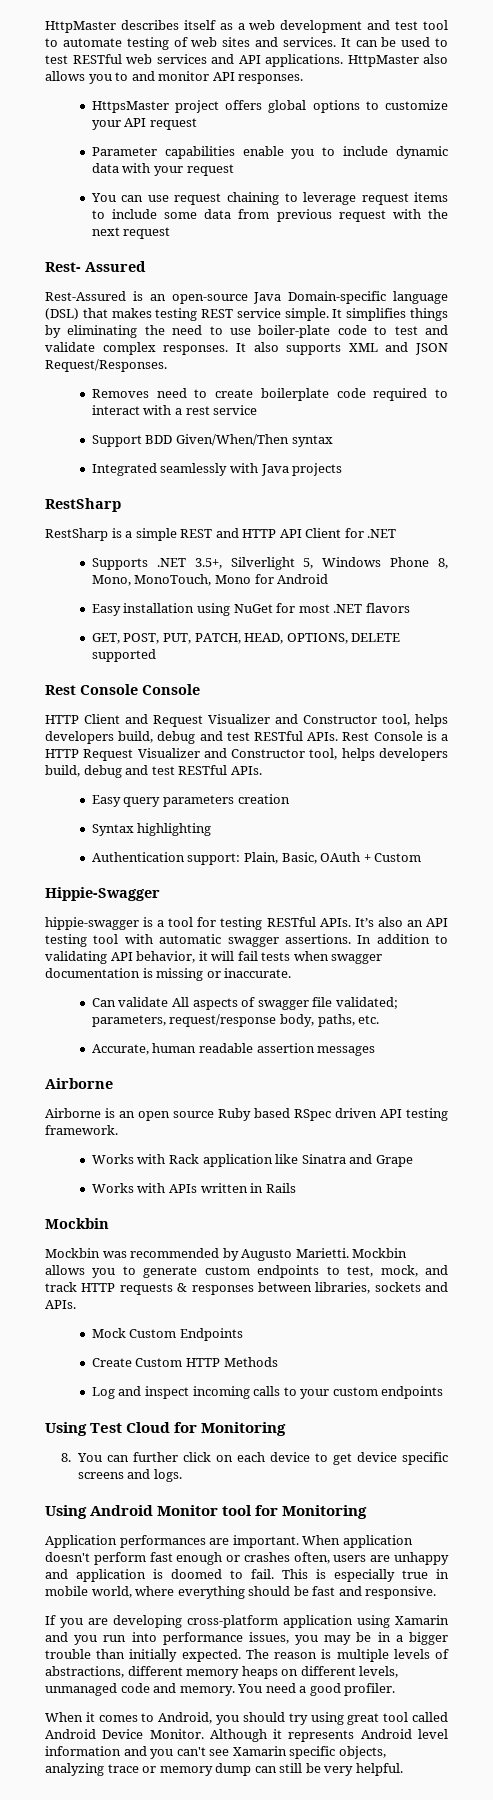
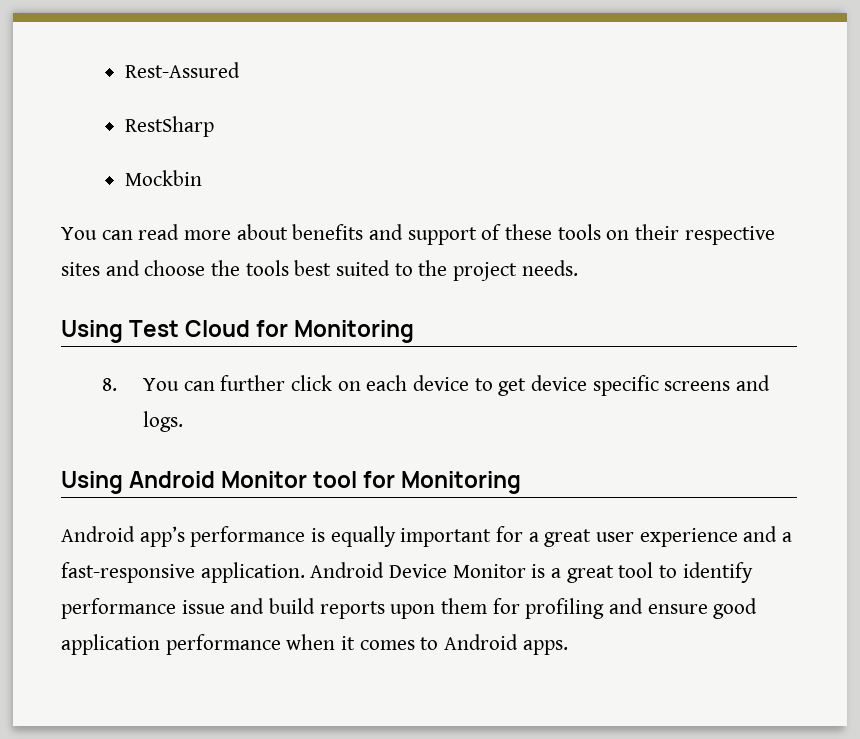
[45,20,448,33] [45,37,448,50] [45,54,448,67] [45,71,304,84] [91,100,449,113] [91,118,198,130] [91,146,449,159] [91,163,234,176] [90,192,448,205] [91,209,448,222] [91,227,171,239] [45,261,146,272] [45,291,448,304] [45,308,448,321] [45,325,448,338] [45,342,448,355] [45,359,167,372] [91,388,448,401] [91,405,258,415] [91,434,333,447] [91,463,343,476] [45,498,121,512] [45,528,397,541] [91,557,449,570] [91,574,329,586] [91,603,410,616] [91,633,401,644] [91,649,156,662] [45,684,200,695] [45,714,448,727] [45,731,448,744] [45,748,448,761] [45,765,262,778] [91,794,290,807] [91,823,212,836] [91,852,422,865] [45,887,160,901] [45,917,448,930] [45,934,448,947] [45,951,383,964] [45,968,292,981] [91,997,398,1010] [91,1014,380,1027] [91,1043,376,1056] [45,1078,113,1089] [45,1108,448,1121] [45,1125,118,1135] [91,1154,413,1167] [91,1183,296,1193] [45,1218,109,1229] [45,1248,408,1261] [45,1265,448,1278] [45,1282,448,1295] [45,1300,76,1309] [91,1328,244,1341] [91,1357,278,1367] [91,1386,444,1399] HttpMaster describes itself as a web development and test tool to automate testing of web sites and services. It can be used to test RESTful web services and API applications. HttpMaster also allows you to and monitor API responses. // HttpsMaster project offers global options to customize your API request // Parameter capabilities enable you to include dynamic data with your request // You can use request chaining to leverage request items to include some data from previous request with the next request // Rest- Assured // Rest-Assured is an open-source Java Domain-specific language (DSL) that makes testing REST service simple. It simplifies things by eliminating the need to use boiler-plate code to test and validate complex responses. It also supports XML and JSON Request/Responses. // Removes need to create boilerplate code required to interact with a rest service // Support BDD Given/When/Then syntax // Integrated seamlessly with Java projects // RestSharp // RestSharp is a simple REST and HTTP API Client for .NET // Supports .NET 3.5+, Silverlight 5, Windows Phone 8, Mono, MonoTouch, Mono for Android // Easy installation using NuGet for most .NET flavors // GET, POST, PUT, PATCH, HEAD, OPTIONS, DELETE supported // Rest Console Console // HTTP Client and Request Visualizer and Constructor tool, helps developers build, debug and test RESTful APIs. Rest Console is a HTTP Request Visualizer and Constructor tool, helps developers build, debug and test RESTful APIs. // Easy query parameters creation // Syntax highlighting // Authentication support: Plain, Basic, OAuth + Custom // Hippie-Swagger // hippie-swagger is a tool for testing RESTful APIs. It’s also an API testing tool with automatic swagger assertions. In addition to validating API behavior, it will fail tests when swagger documentation is missing or inaccurate. // Can validate All aspects of swagger file validated; parameters, request/response body, paths, etc. // Accurate, human readable assertion messages // Airborne // Airborne is an open source Ruby based RSpec driven API testing framework. // Works with Rack application like Sinatra and Grape // Works with APIs written in Rails // Mockbin // Mockbin was recommended by Augusto Marietti. Mockbin allows you to generate custom endpoints to test, mock, and track HTTP requests & responses between libraries, sockets and APIs. // Mock Custom Endpoints // Create Custom HTTP Methods // Log and inspect incoming calls to your custom endpoints -> [125,62,241,78] [125,116,215,137] [125,170,203,186] [61,224,775,245] [61,260,578,281] Rest-Assured // RestSharp // Mockbin // You can read more about benefits and support of these tools on their respective sites and choose the tools best suited to the project needs.
[45,1535,413,1548] [45,1552,449,1565] [45,1569,449,1582] [45,1586,437,1599] [45,1615,449,1628] [45,1632,449,1645] [45,1649,450,1662] [45,1666,399,1679] [45,1683,396,1696] [45,1712,448,1725] [45,1729,448,1742] [45,1746,386,1759] [45,1763,403,1776] Application performances are important. When application doesn't perform fast enough or crashes often, users are unhappy and application is doomed to fail. This is especially true in mobile world, where everything should be fast and responsive. // If you are developing cross-platform application using Xamarin and you run into performance issues, you may be in a bigger trouble than initially expected. The reason is multiple levels of abstractions, different memory heaps on different levels, unmanaged code and memory. You need a good profiler. // When it comes to Android, you should try using great tool called Android Device Monitor. Although it represents Android level information and you can't see Xamarin specific objects, analyzing trace or memory dump can still be very helpful. -> [61,526,793,547] [61,562,753,583] [61,598,758,619] [61,634,568,655] Android app’s performance is equally important for a great user experience and a fast-responsive application. Android Device Monitor is a great tool to identify performance issue and build reports upon them for profiling and ensure good application performance when it comes to Android apps.

